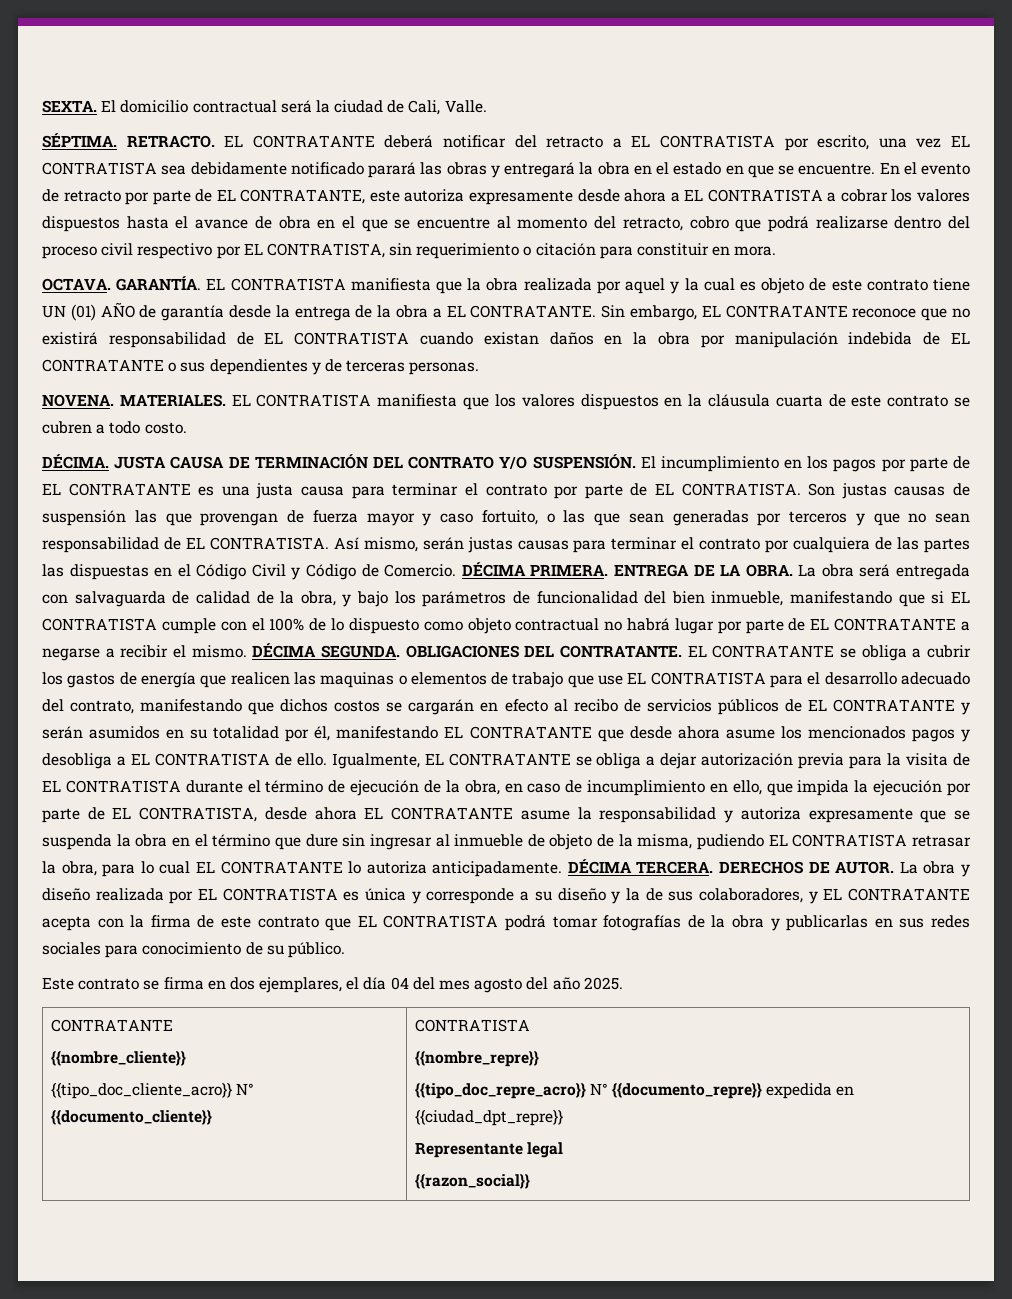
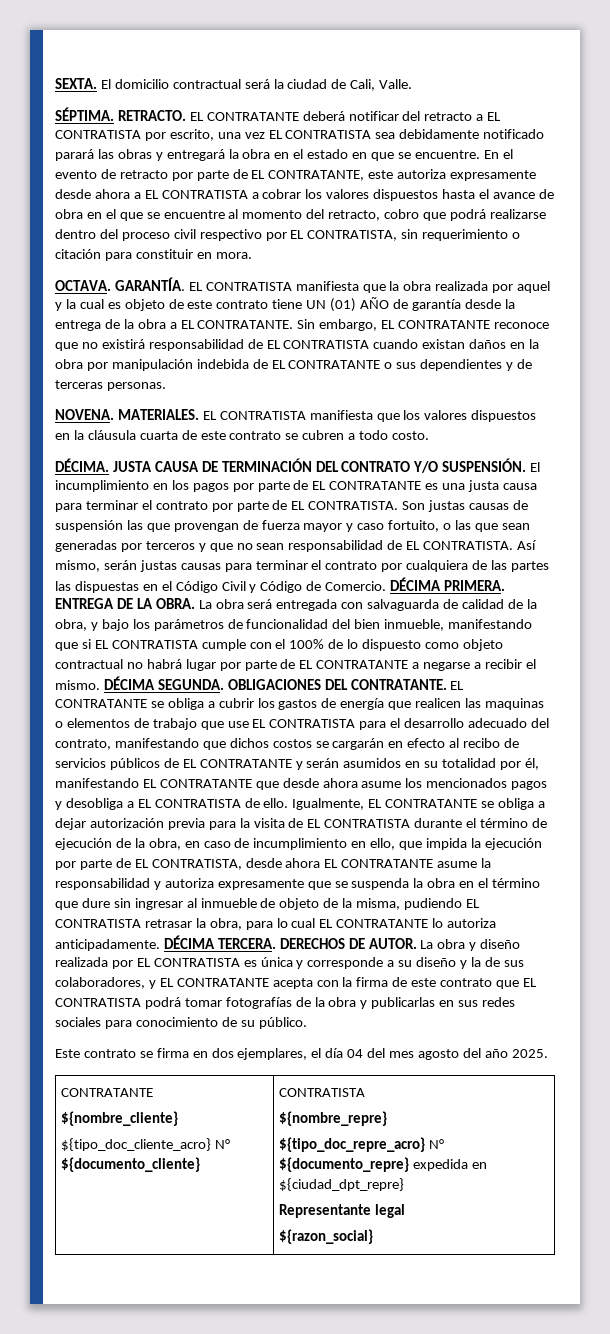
[50,1050,186,1066] [50,1082,254,1099] [50,1109,212,1125] [414,1019,530,1032] [414,1050,539,1067] [414,1082,762,1099] {{nombre_cliente}} // {{tipo_doc_cliente_acro}} N° {{documento_cliente}} | CONTRATISTA // {{nombre_repre}} // {{tipo_doc_repre_acro}} N° {{documento_repre}} -> [61,1111,179,1126] [61,1138,231,1151] [61,1157,201,1172] [279,1088,366,1097] [279,1111,388,1126] [279,1137,445,1152] [279,1157,410,1172] ${nombre_cliente} // ${tipo_doc_cliente_acro} N° ${documento_cliente} | CONTRATISTA // ${nombre_repre} // ${tipo_doc_repre_acro} N° ${documento_repre}
[414,1109,563,1126] {{ciudad_dpt_repre}} -> [279,1178,405,1191] ${ciudad_dpt_repre}
[414,1173,530,1189] {{razon_social}} -> [279,1229,374,1244] ${razon_social}

